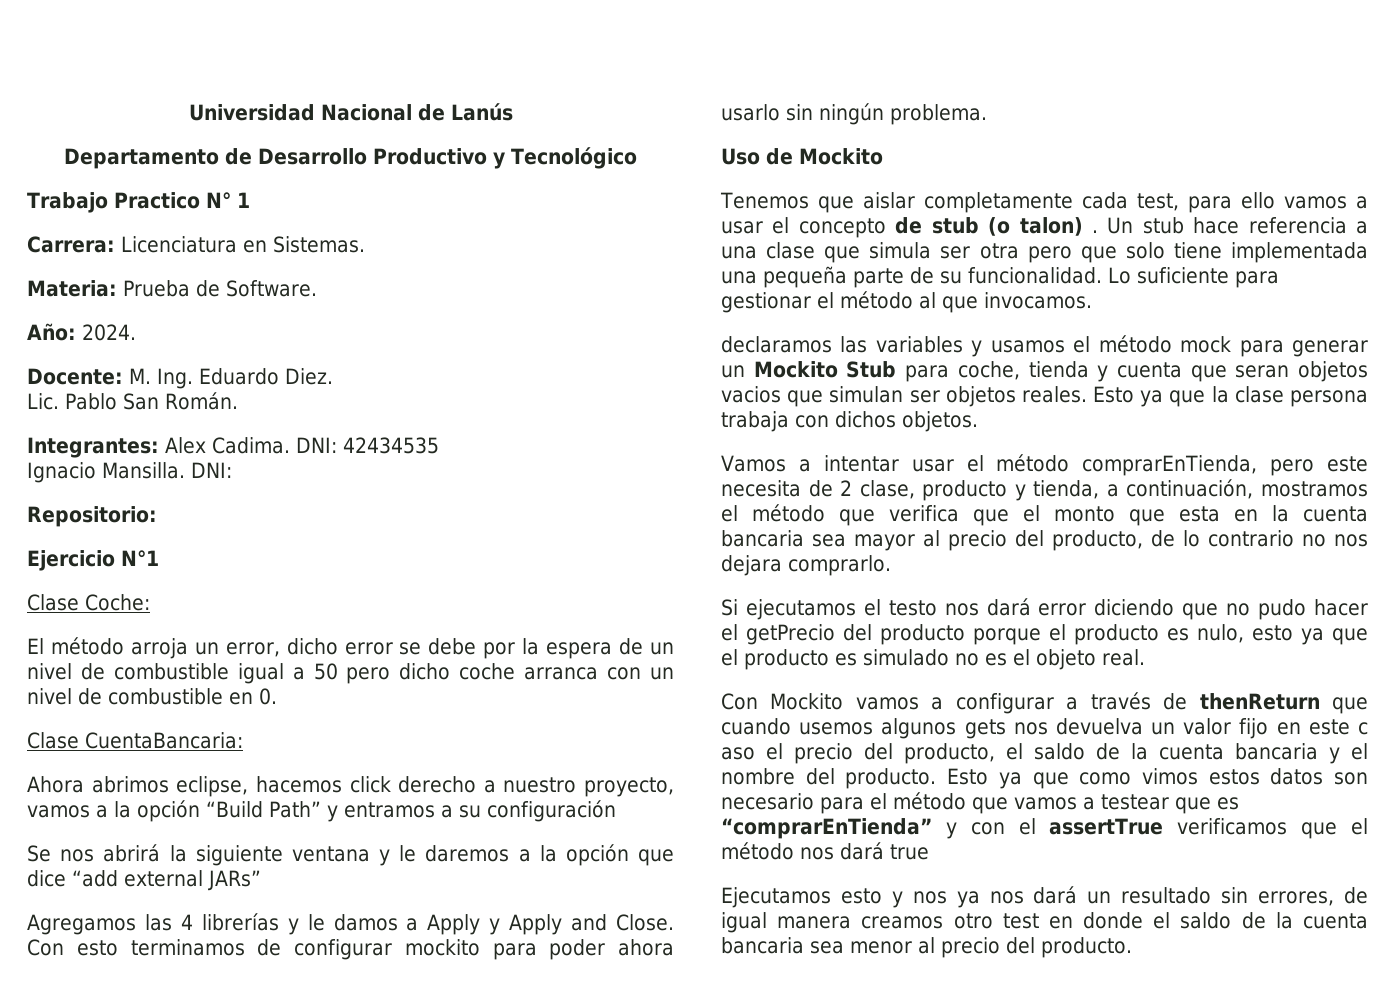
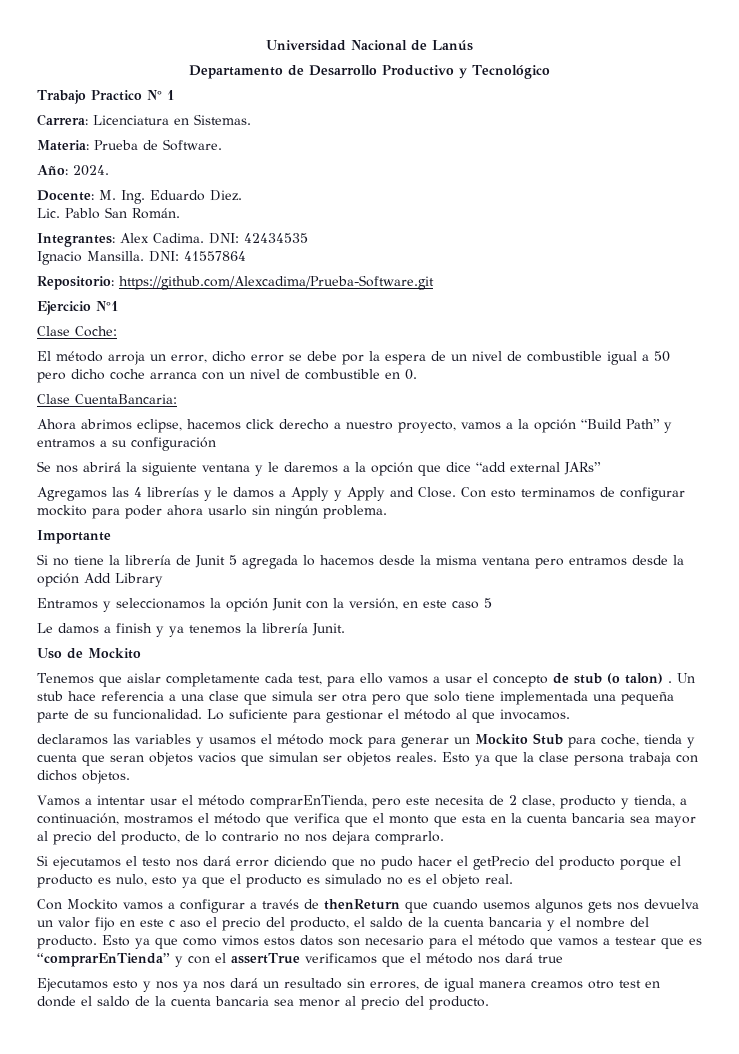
(232, 470) none -> [184,251,246,261] 41557864
(157, 516) none -> [119,275,434,290] https://github.com/Alexcadima/Prueba-Software.git
(987, 114) none -> [37,530,111,544] [37,554,684,569] [37,573,163,587] [37,598,492,612] [37,623,345,637] // Importante // Si no tiene la librería de Junit 5 agregada lo hacemos desde la misma ventana pero entramos desde la opción Add Library // Entramos y seleccionamos la opción Junit con la versión, en este caso 5 // Le damos a finish y ya tenemos la librería Junit.

